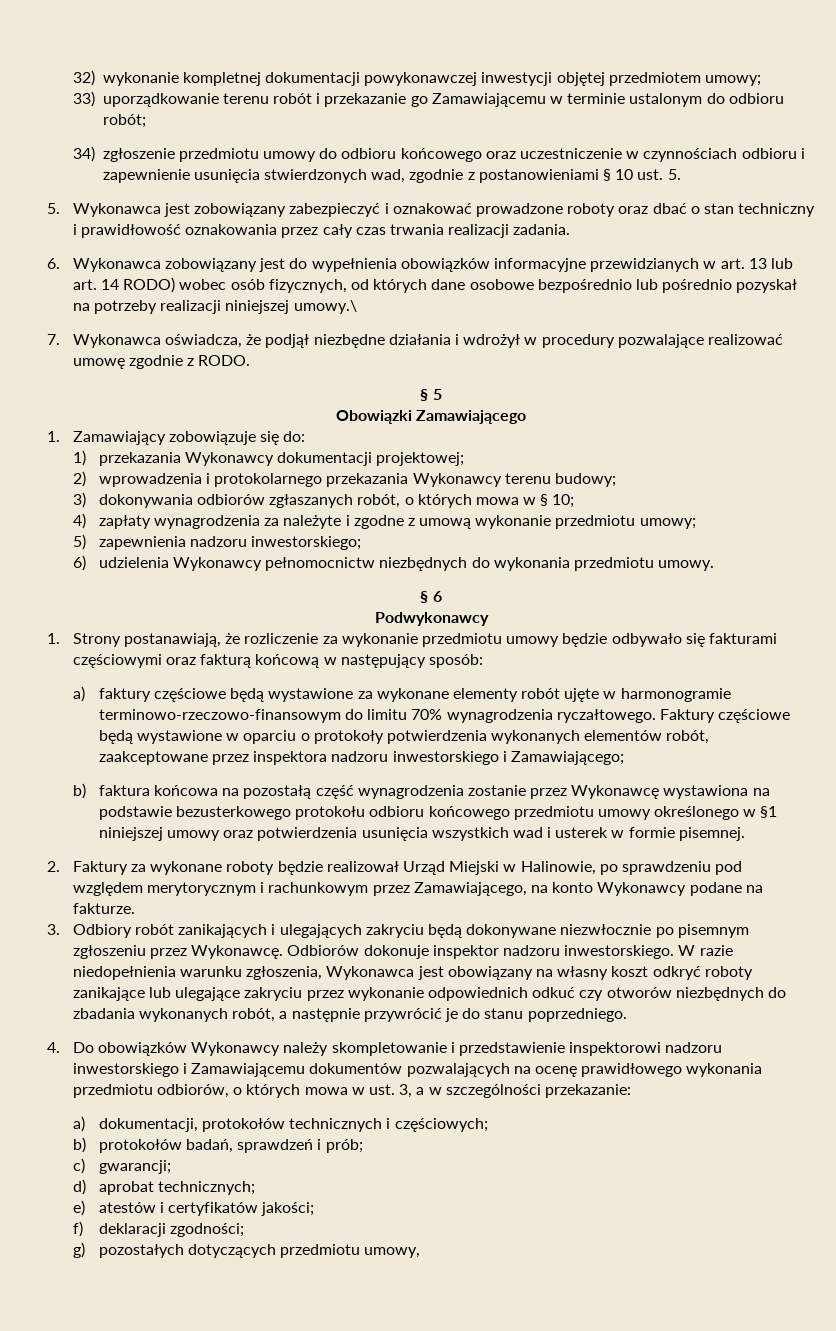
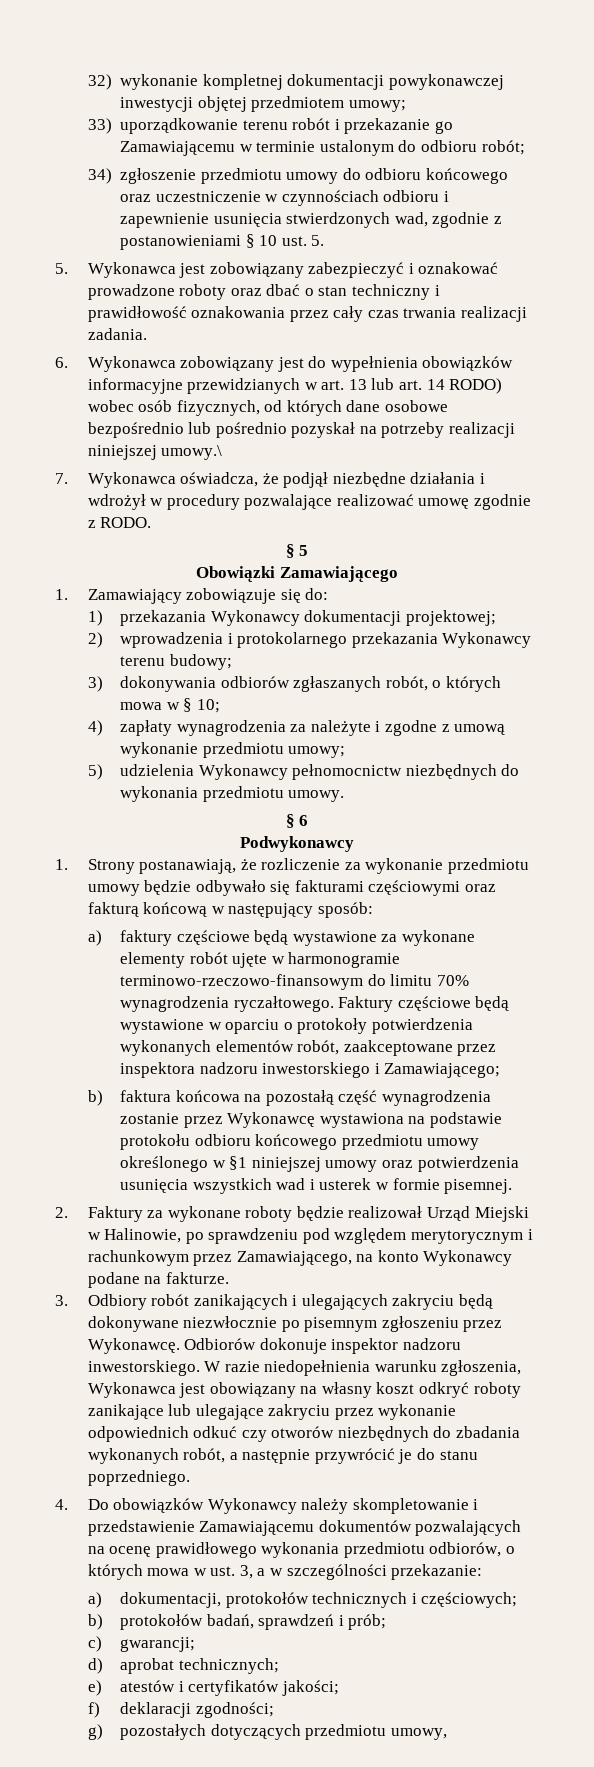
[98,536,362,550] [72,555,86,571] zapewnienia nadzoru inwestorskiego; // 6) -> (103, 772) none
[176,806,292,820] bezusterkowego -> (502, 1120) none
[569,1042,723,1056] [72,1063,188,1077] inspektorowi nadzoru inwestorskiego i -> (195, 1528) none

